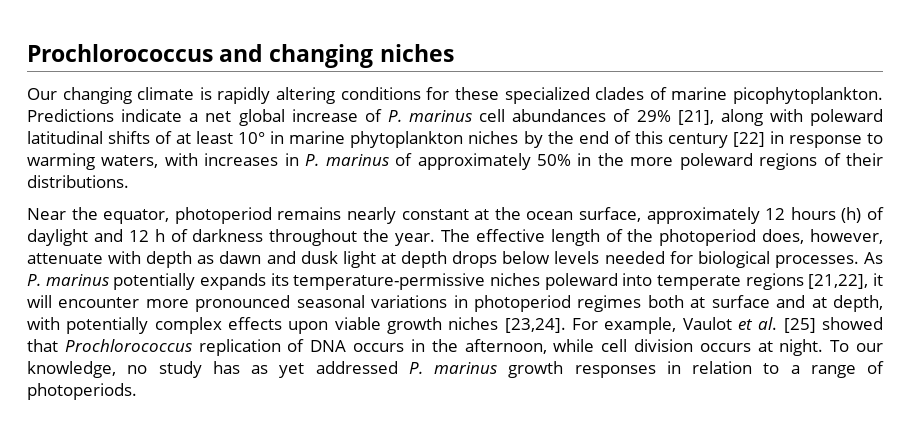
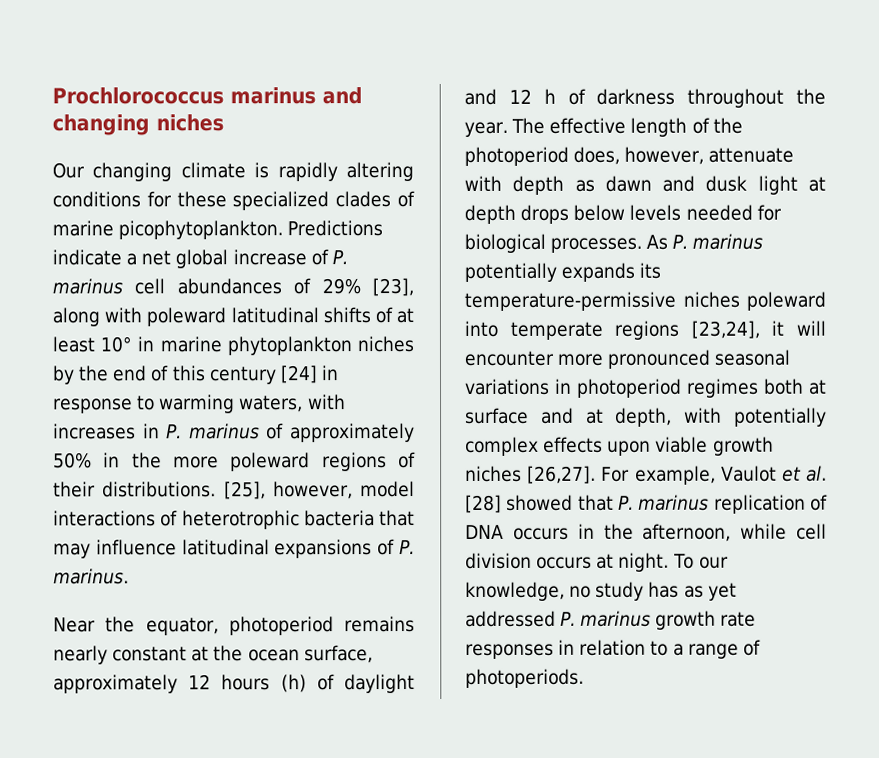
[27,44,213,62] Prochlorococcus -> [52,87,316,105] Prochlorococcus marinus
[677,110,714,125] [21], -> [372,278,414,297] [23],
[732,132,765,147] [22] -> [279,365,318,384] [24]
(129, 181) none -> [223,481,415,500] [53,510,415,530] [53,539,416,559] [53,568,129,585] [25], however, model interactions of heterotrophic bacteria that may influence latitudinal expansions of P. marinus.
[808,274,869,289] [21,22], -> [690,320,760,339] [23,24],
[504,318,566,333] [23,24]. -> [527,465,597,484] [26,27].
[783,318,816,333] [25] -> [465,494,502,513] [28]
[64,339,192,352] Prochlorococcus -> [618,494,710,511] P. marinus
(564, 369) none -> [720,611,757,627] rate

